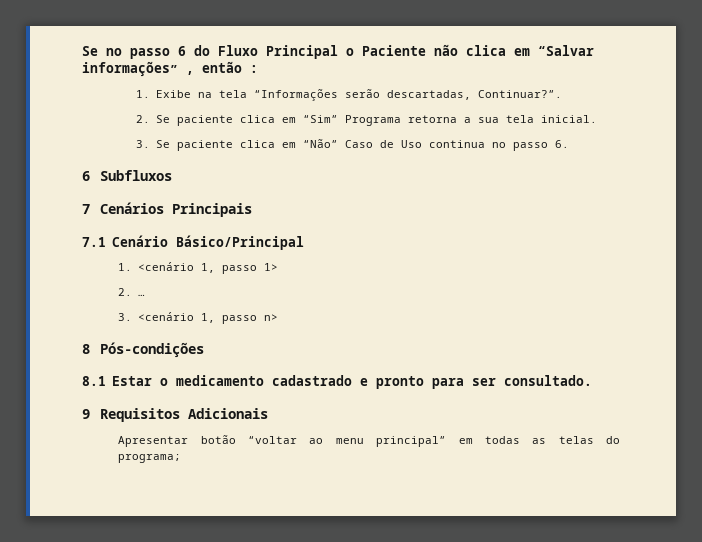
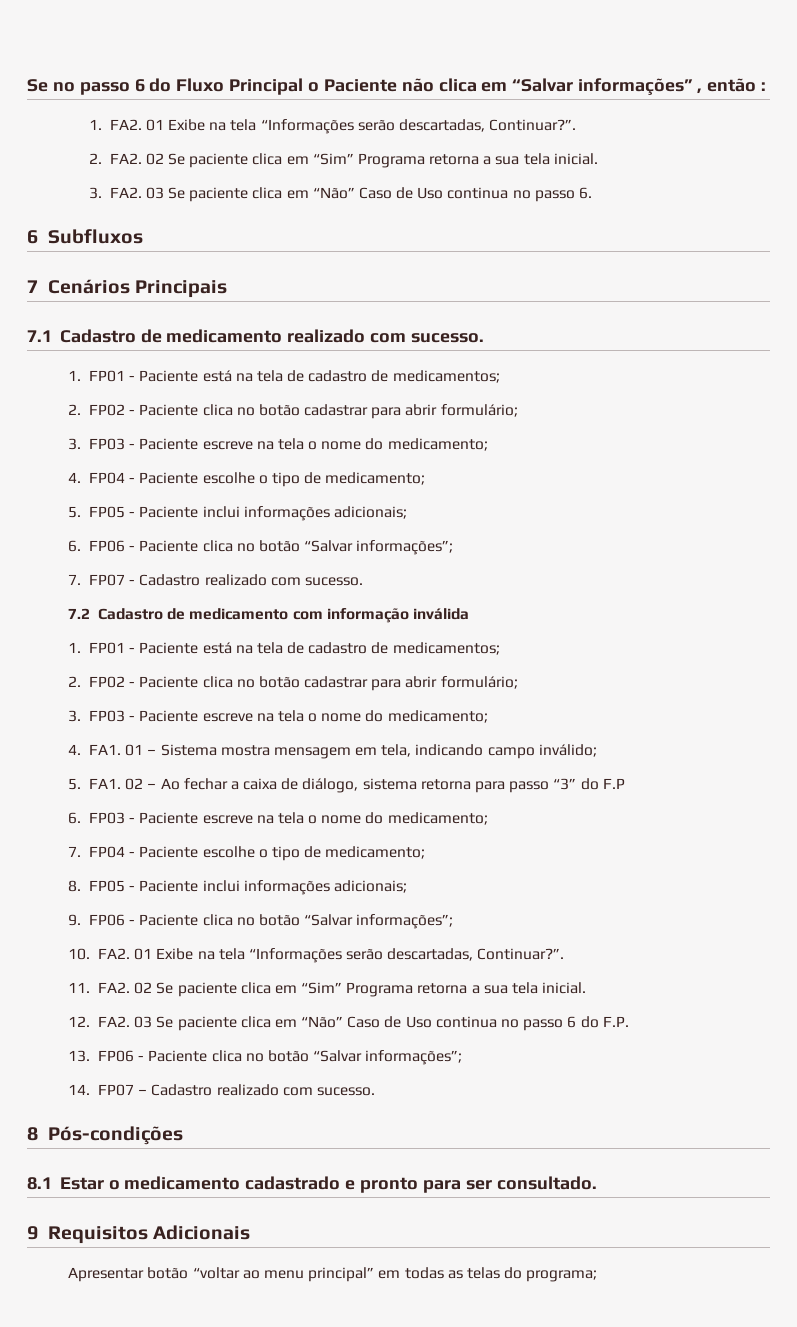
(151, 94) none -> [109,119,164,131] FA2. 01
(151, 119) none -> [109,153,164,165] FA2. 02
(151, 144) none -> [109,187,164,199] FA2. 03
[111,235,304,250] [118,262,278,274] [118,288,145,296] [118,312,278,324] Cenário Básico/Principal // 1. <cenário 1, passo 1> // 2. … // 3. <cenário 1, passo n> -> [59,329,485,343] [68,370,500,383] [68,404,518,419] [68,438,488,451] [68,472,426,487] [68,506,407,521] [68,540,454,555] [68,574,363,586] [68,608,469,623] [68,642,500,655] [68,676,518,691] [68,710,488,723] [68,744,597,759] [68,778,625,793] [68,812,488,825] [68,846,426,861] [68,880,407,895] [68,914,454,929] [68,948,565,963] [68,982,587,997] [68,1016,629,1031] [68,1050,463,1065] [68,1084,375,1096] Cadastro de medicamento realizado com sucesso. // 1. FP01 - Paciente está na tela de cadastro de medicamentos; // 2. FP02 - Paciente clica no botão cadastrar para abrir formulário; // 3. FP03 - Paciente escreve na tela o nome do medicamento; // 4. FP04 - Paciente escolhe o tipo de medicamento; // 5. FP05 - Paciente inclui informações adicionais; // 6. FP06 - Paciente clica no botão “Salvar informações”; // 7. FP07 - Cadastro realizado com sucesso. // 7.2 Cadastro de medicamento com informação inválida // 1. FP01 - Paciente está na tela de cadastro de medicamentos; // 2. FP02 - Paciente clica no botão cadastrar para abrir formulário; // 3. FP03 - Paciente escreve na tela o nome do medicamento; // 4. FA1. 01 – Sistema mostra mensagem em tela, indicando campo inválido; // 5. FA1. 02 – Ao fechar a caixa de diálogo, sistema retorna para passo “3” do F.P // 6. FP03 - Paciente escreve na tela o nome do medicamento; // 7. FP04 - Paciente escolhe o tipo de medicamento; // 8. FP05 - Paciente inclui informações adicionais; // 9. FP06 - Paciente clica no botão “Salvar informações”; // 10. FA2. 01 Exibe na tela “Informações serão descartadas, Continuar?”. // 11. FA2. 02 Se paciente clica em “Sim” Programa retorna a sua tela inicial. // 12. FA2. 03 Se paciente clica em “Não” Caso de Uso continua no passo 6 do F.P. // 13. FP06 - Paciente clica no botão “Salvar informações”; // 14. FP07 – Cadastro realizado com sucesso.

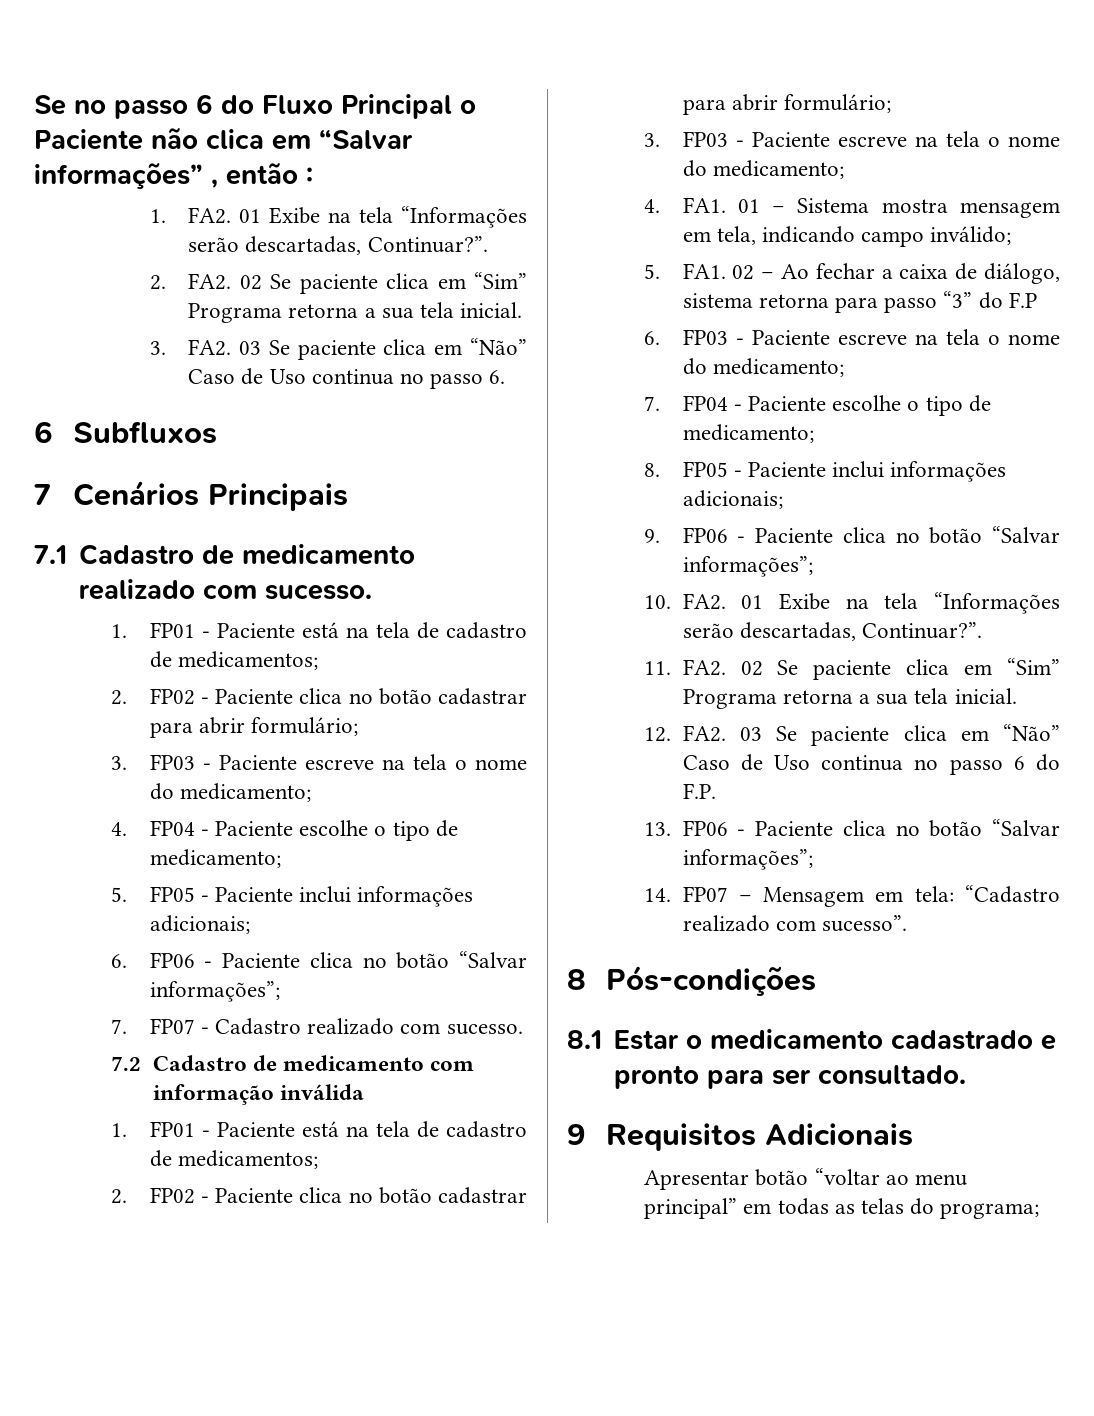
[151,1084,375,1096] Cadastro realizado com sucesso. -> [763,885,1060,907] [682,915,908,932] Mensagem em tela: “Cadastro realizado com sucesso”.

